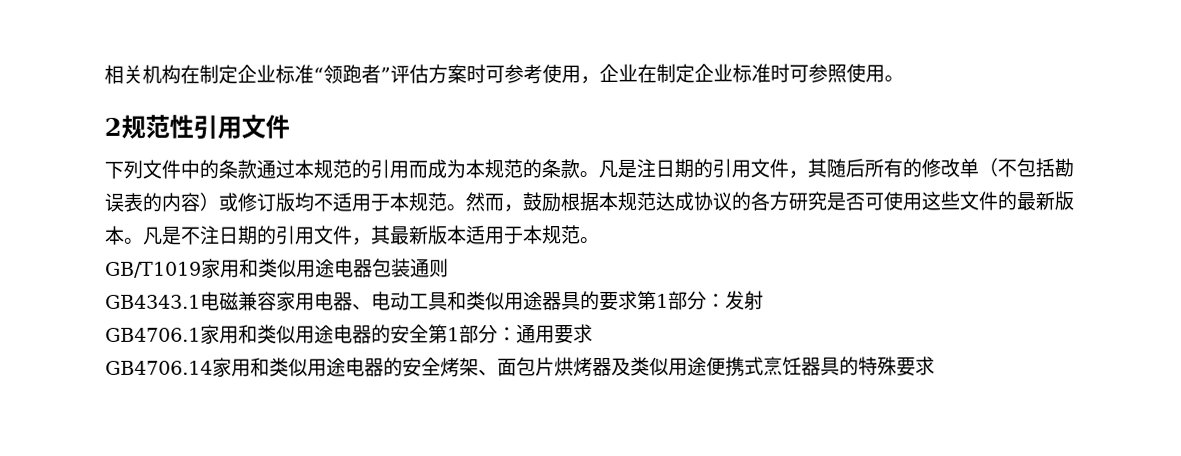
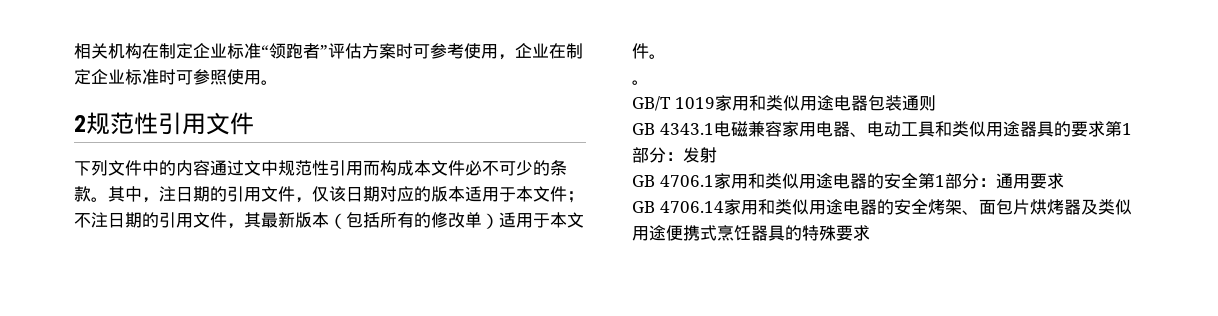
[218,159,523,179] 条款通过本规范的引用而成为本规范 -> [176,160,533,176] 内容通过文中规范性引用而构成本文件必不可少
[598,158,1074,179] [104,191,1074,213] [104,225,182,245] 凡是注日期的引用文件，其随后所有的修改单（不包括勘误表的内容）或修订版均不适用于本规范。然而，鼓励根据本规范达成协议的各方研究是否可使用这些文件的最新版本。凡是 -> [108,186,584,203] 其中，注日期的引用文件，仅该日期对应的版本适用于本文件；
[465,225,600,245] [105,261,202,278] 适用于本规范。 // GB/T1019 -> [329,212,584,229] [632,43,666,59] [632,80,649,85] [632,96,715,111] （包括所有的修改单）适用于本文件。 // 。 // GB/T 1019
[105,294,201,309] GB4343.1 -> [632,123,714,135] GB 4343.1
[105,327,201,342] GB4706.1 -> [632,175,714,187] GB 4706.1
[105,360,213,375] GB4706.14 -> [632,201,724,213] GB 4706.14

